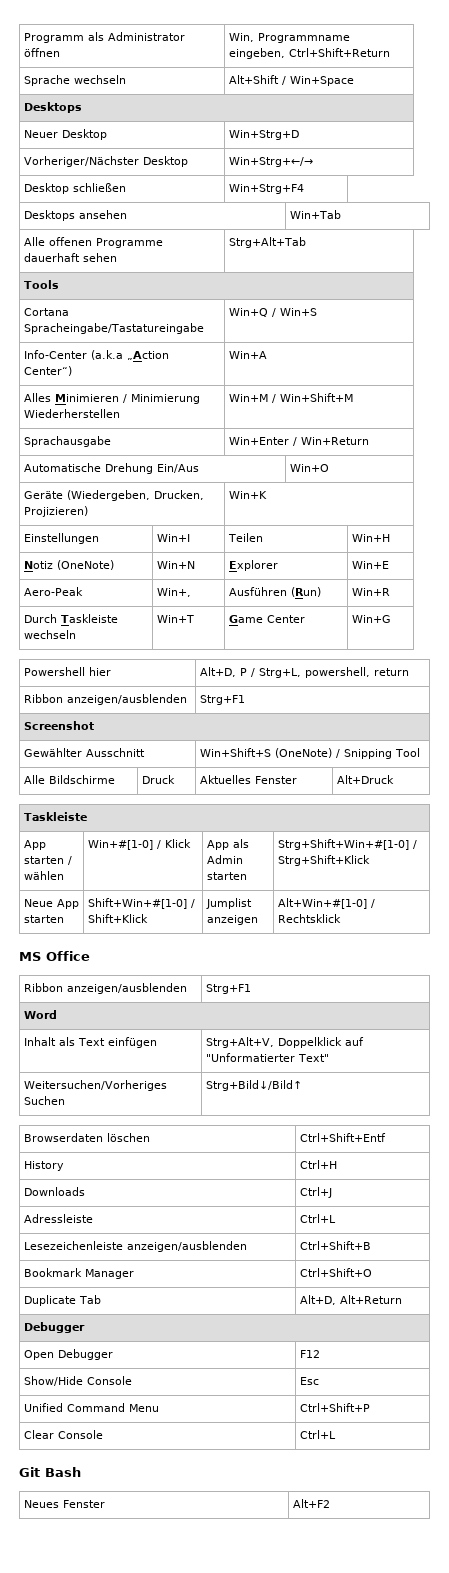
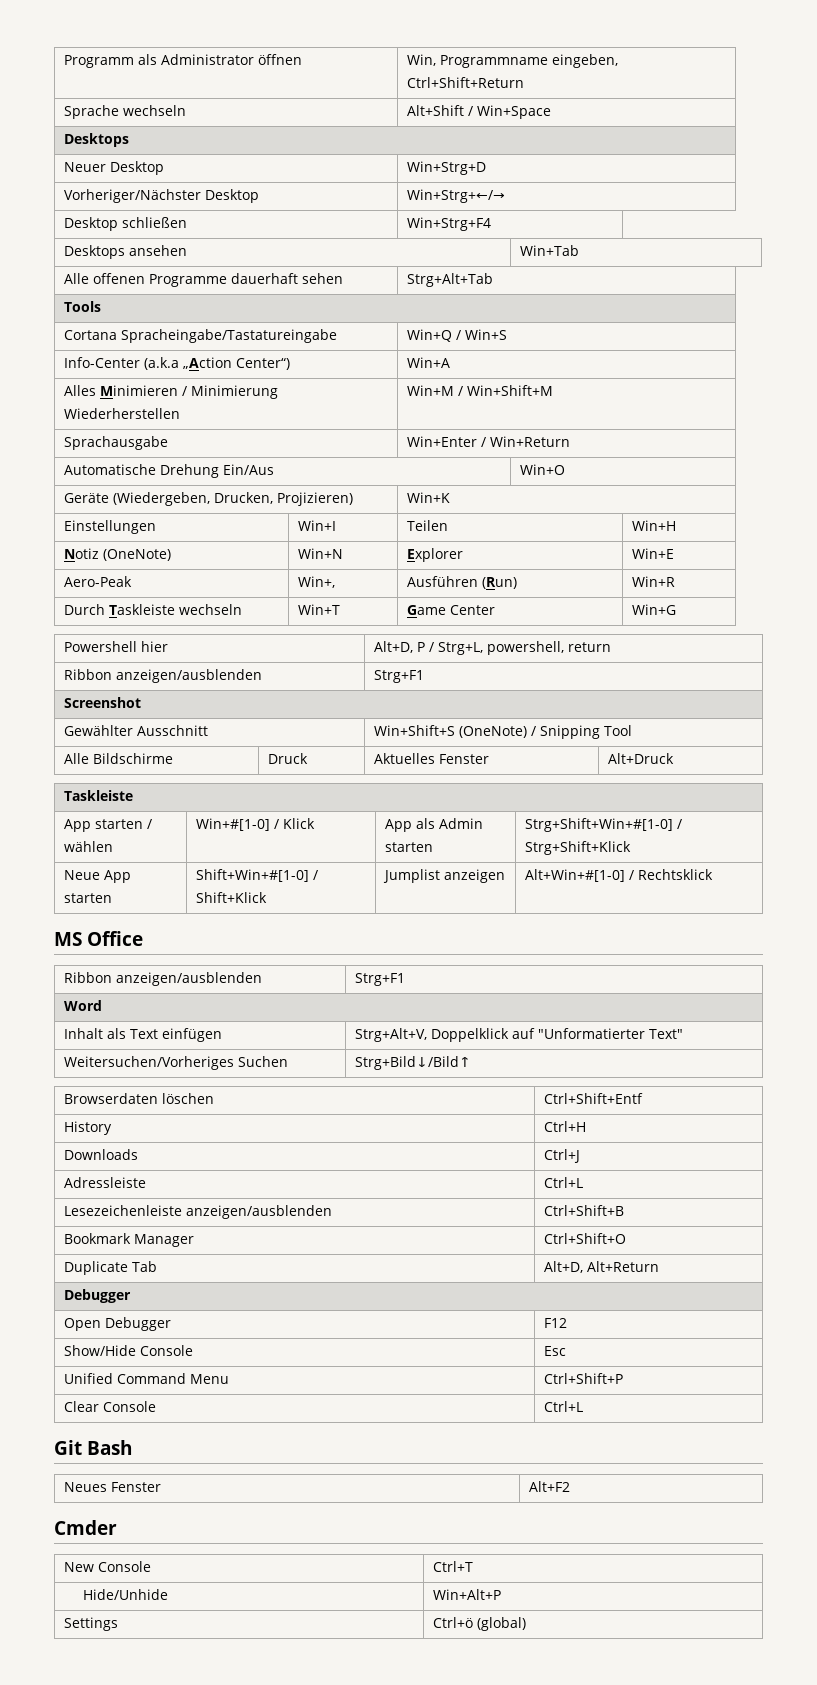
(330, 1503) none -> [54,1520,117,1535] [64,1561,152,1572] [433,1561,474,1572] [83,1589,169,1600] [433,1589,502,1600] [64,1617,119,1631] [433,1617,527,1631] // Cmder // New Console | Ctrl+T // Hide/Unhide | Win+Alt+P // Settings | Ctrl+ö (global)

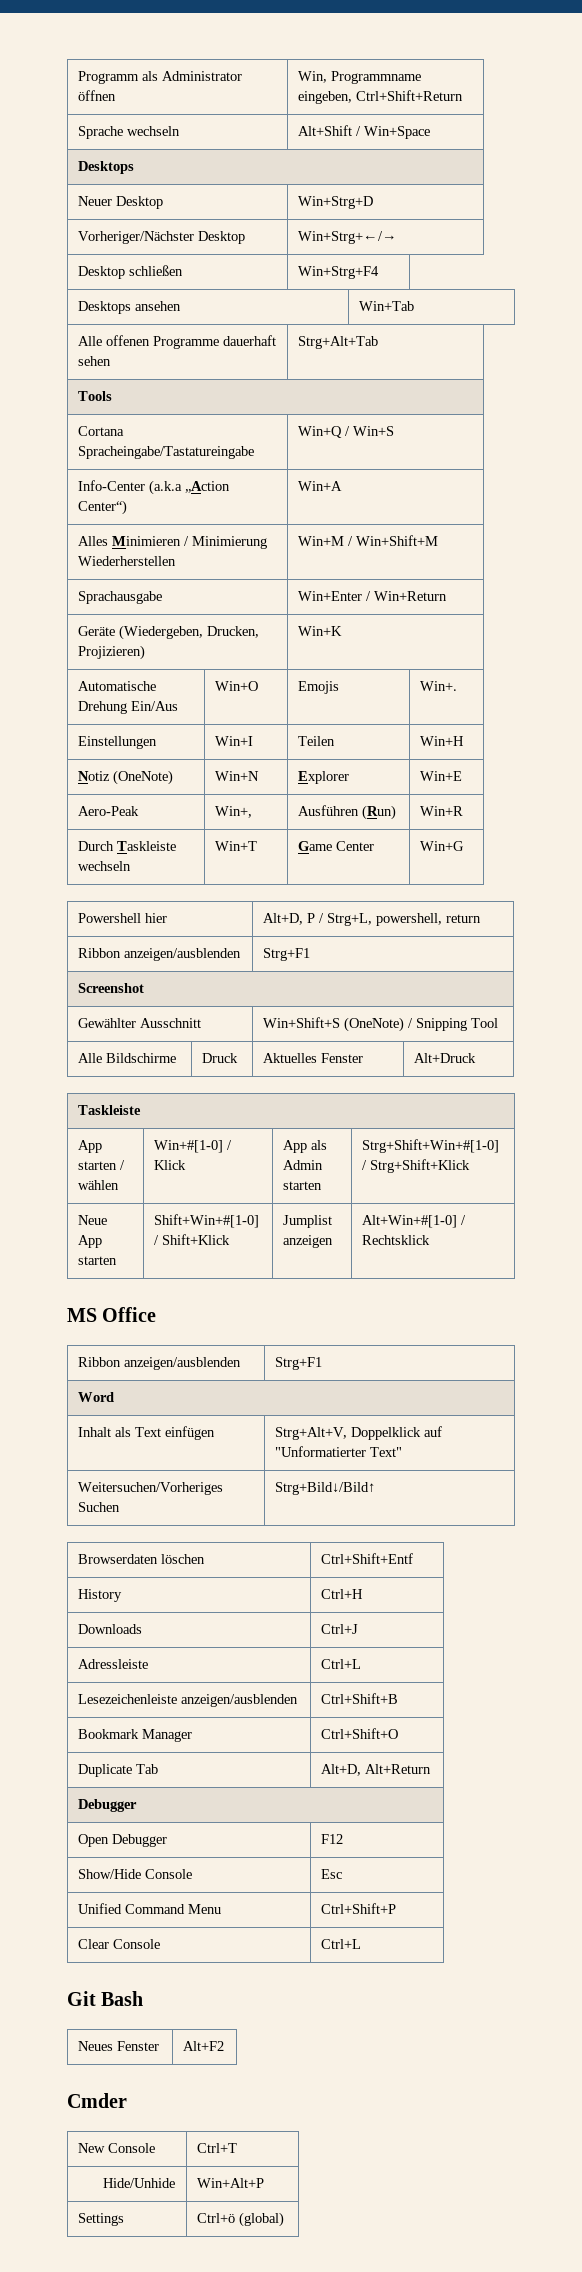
[64,464,275,478] [520,464,566,475] // Automatische Drehung Ein/Aus | Win+O -> (448, 596) none
(451, 497) none -> [78,681,157,691] [78,701,179,714] [215,681,259,691] [298,681,340,694] [420,681,458,691] // Automatische Drehung Ein/Aus | Win+O | Emojis | Win+.

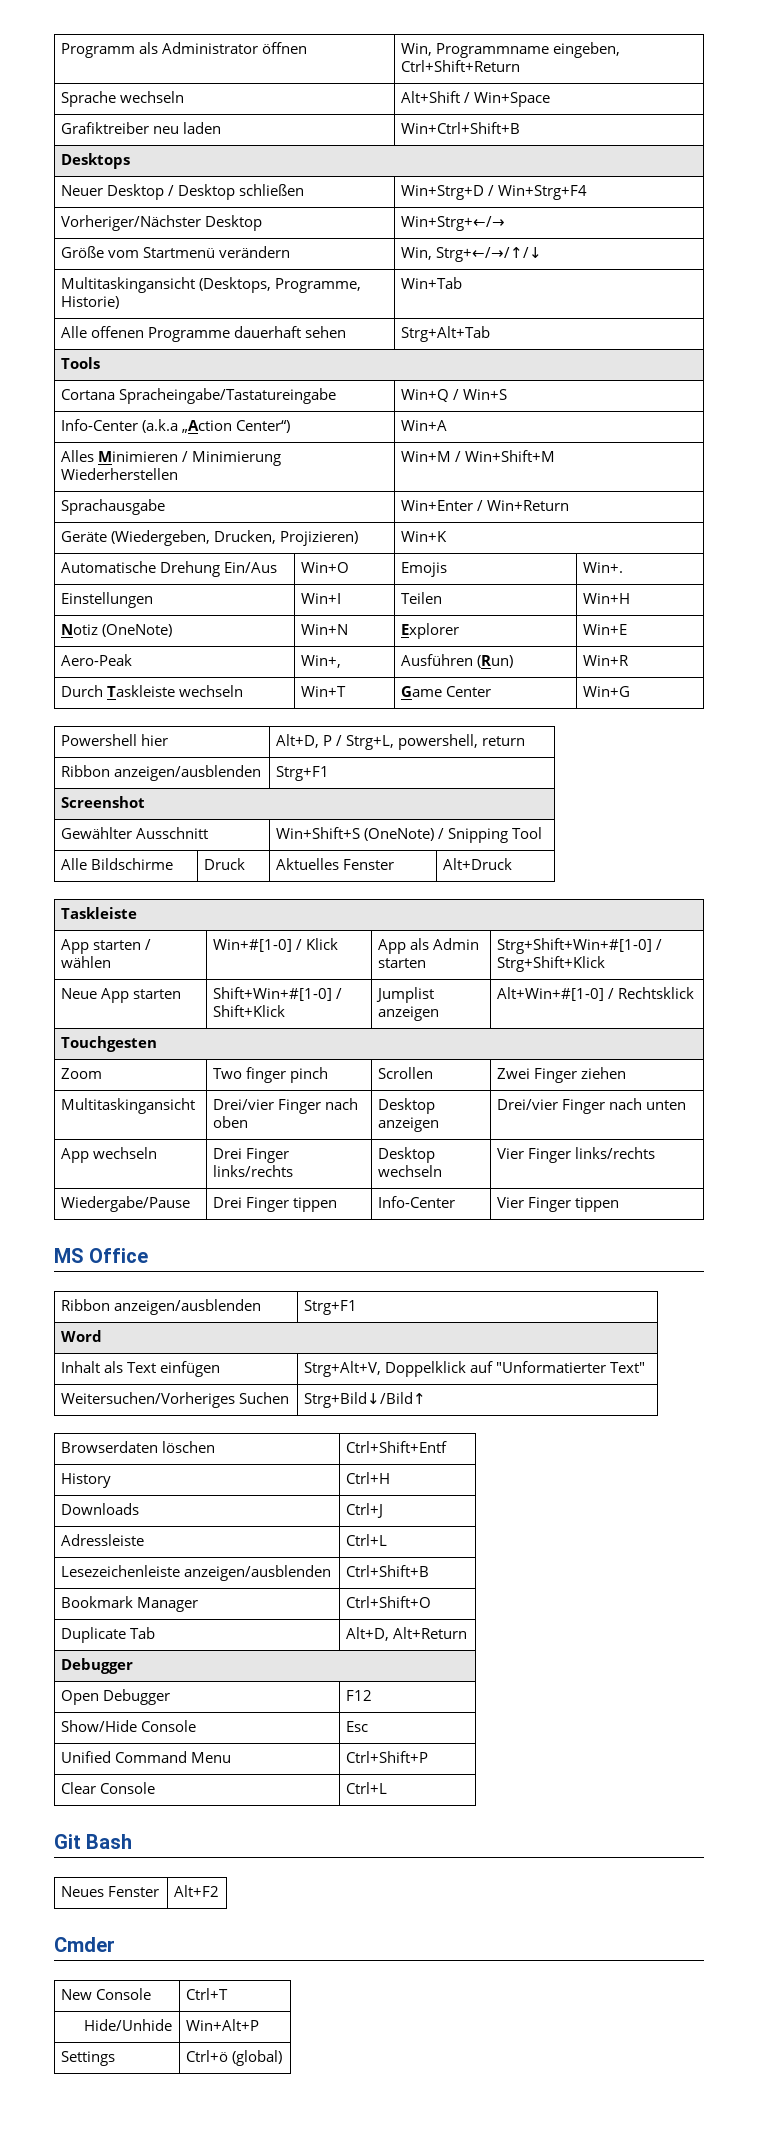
(431, 132) none -> [60,122,221,134] [400,122,520,134] // Grafiktreiber neu laden | Win+Ctrl+Shift+B
(164, 202) none -> [167,184,304,200] / Desktop schließen
(374, 202) none -> [487,185,587,200] / Win+Strg+F4
[78,265,184,279] [298,266,380,279] [78,301,182,314] Desktop schließen | Win+Strg+F4 // Desktops ansehen -> [60,246,290,258] [400,247,542,262] [60,277,361,293] [60,296,119,309] Größe vom Startmenü verändern | Win, Strg+←/→/↑/↓ // Multitaskingansicht (Desktops, Programme, Historie)
(431, 1240) none -> [60,1036,157,1052] [60,1068,102,1079] [212,1067,328,1083] [377,1067,433,1079] [496,1067,626,1083] [60,1098,195,1114] [212,1098,358,1114] [212,1116,248,1128] [377,1098,435,1114] [377,1117,439,1132] [496,1098,686,1114] [60,1147,157,1163] [212,1148,289,1163] [212,1165,293,1177] [377,1147,435,1163] [377,1165,442,1177] [496,1147,655,1163] [60,1196,190,1212] [212,1197,337,1212] [377,1196,455,1208] [496,1197,619,1212] // Touchgesten // Zoom | Two finger pinch | Scrollen | Zwei Finger ziehen // Multitaskingansicht | Drei/vier Finger nach oben | Desktop anzeigen | Drei/vier Finger nach unten // App wechseln | Drei Finger links/rechts | Desktop wechseln | Vier Finger links/rechts // Wiedergabe/Pause | Drei Finger tippen | Info-Center | Vier Finger tippen

